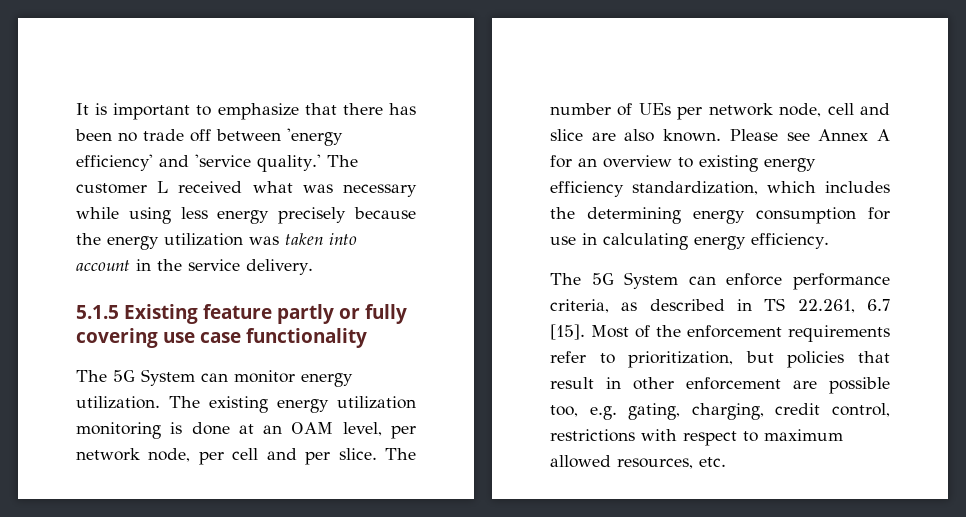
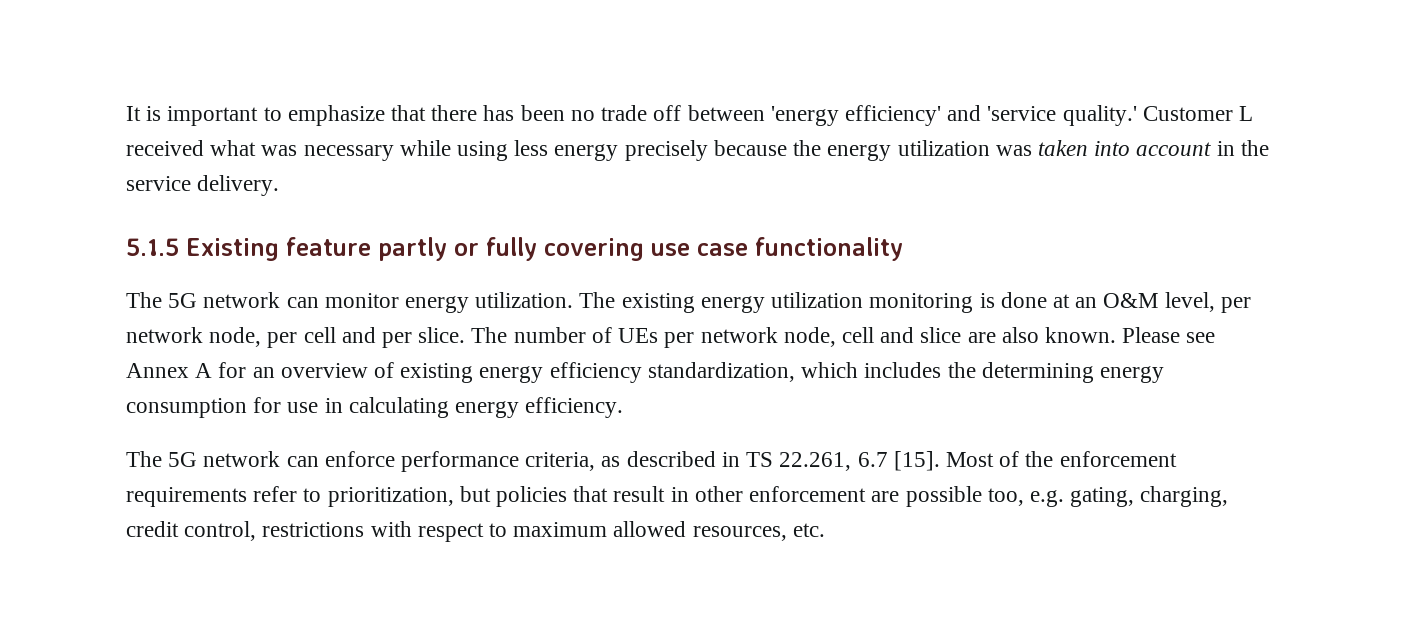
[326,155,358,167] [76,183,147,194] The customer -> [1142,106,1233,121] Customer
[141,369,195,386] System -> [203,292,281,308] network
[291,422,334,434] OAM -> [1103,293,1159,308] O&M
[678,157,693,168] to -> [374,362,395,378] of
[624,272,679,289] System -> [203,451,281,467] network

